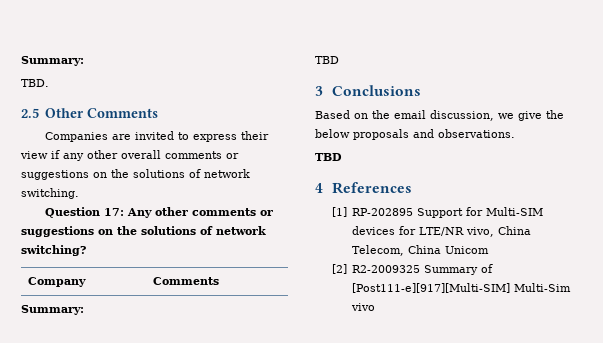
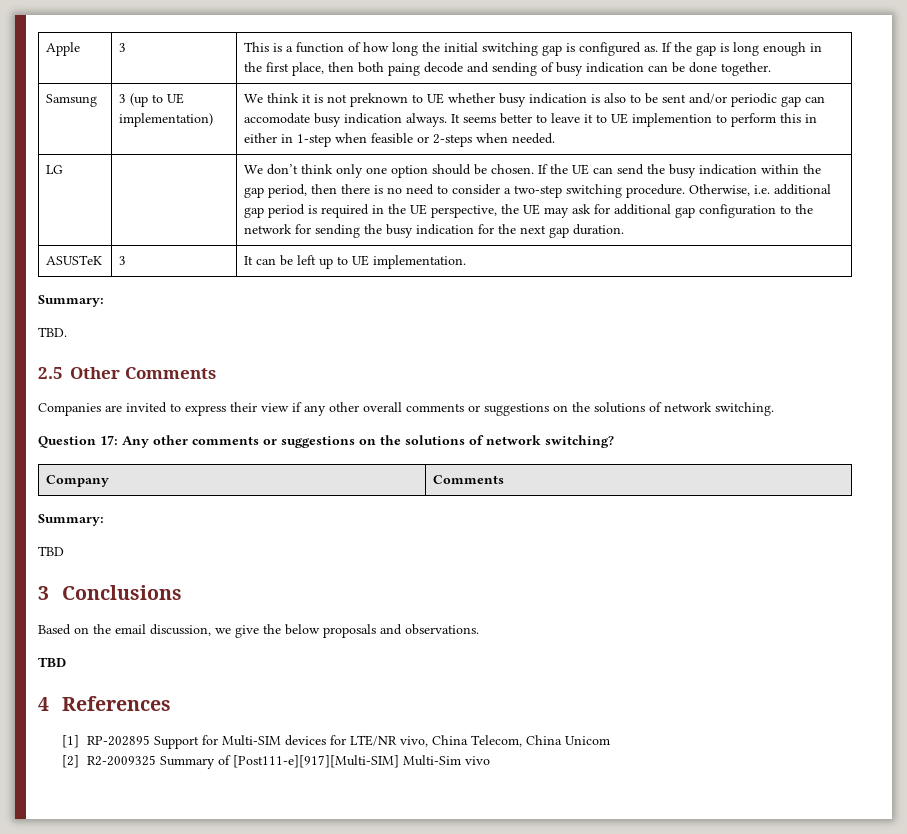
(21, 61) none -> [46,42,81,56] [119,43,127,52] [244,42,823,56] [244,62,772,76] [46,94,98,107] [119,93,185,107] [119,113,214,127] [244,93,826,107] [244,113,818,127] [244,133,556,147] [46,165,64,174] [244,164,822,178] [244,184,832,198] [244,204,814,218] [244,224,625,238] [46,255,103,265] [119,256,127,265] [244,255,467,269] Apple | 3 | This is a function of how long the initial switching gap is configured as. If the gap is long enough in the first place, then both paing decode and sending of busy indication can be done together. // Samsung | 3 (up to UE implementation) | We think it is not preknown to UE whether busy indication is also to be sent and/or periodic gap can accomodate busy indication always. It seems better to leave it to UE implemention to perform this in either in 1-step when feasible or 2-steps when needed. // LG | | We don’t think only one option should be chosen. If the UE can send the busy indication within the gap period, then there is no need to consider a two-step switching procedure. Otherwise, i.e. additional gap period is required in the UE perspective, the UE may ask for additional gap configuration to the network for sending the busy indication for the next gap duration. // ASUSTeK | 3 | It can be left up to UE implementation. //

